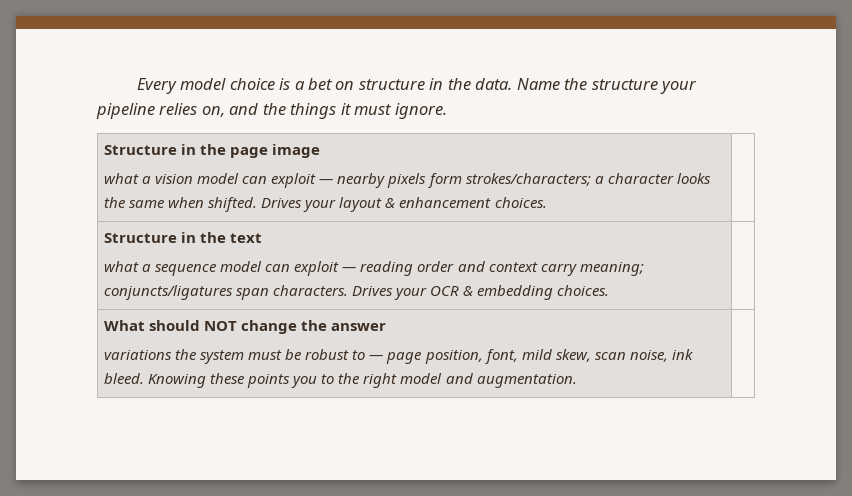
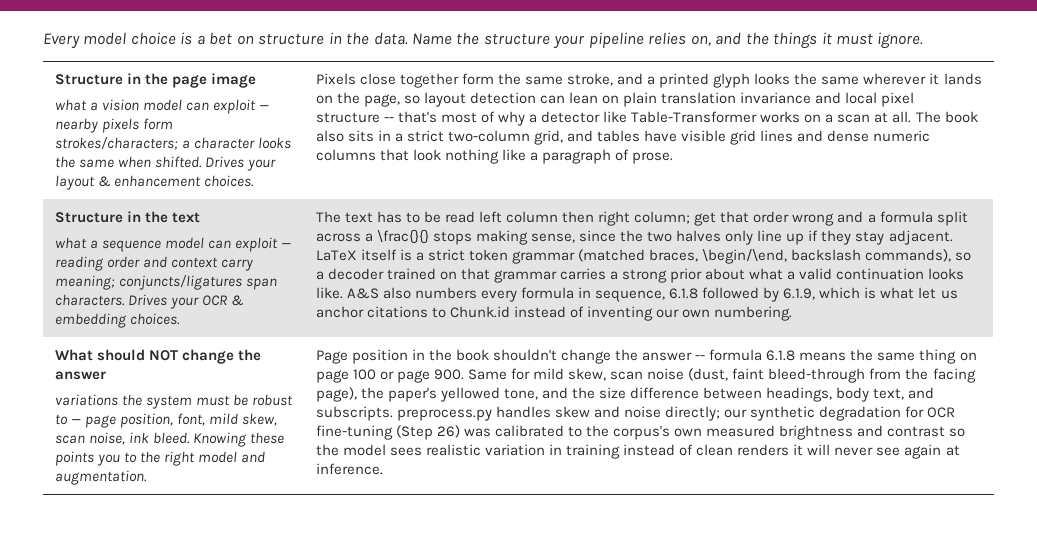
(547, 202) none -> [315,73,982,88] [315,92,915,107] [315,111,978,126] [315,130,931,145] [315,149,674,164] Pixels close together form the same stroke, and a printed glyph looks the same wherever it lands on the page, so layout detection can lean on plain translation invariance and local pixel structure -- that's most of why a detector like Table-Transformer works on a scan at all. The book also sits in a strict two-column grid, and tables have visible grid lines and dense numeric columns that look nothing like a paragraph of prose.
(610, 290) none -> [315,211,968,226] [315,229,953,245] [315,249,972,264] [315,268,965,283] [315,287,958,302] [315,306,793,321] The text has to be read left column then right column; get that order wrong and a formula split across a \frac{}{} stops making sense, since the two halves only line up if they stay adjacent. LaTeX itself is a strict token grammar (matched braces, \begin/\end, backslash commands), so a decoder trained on that grammar carries a strong prior about what a valid continuation looks like. A&S also numbers every formula in sequence, 6.1.8 followed by 6.1.9, which is what let us anchor citations to Chunk.id instead of inventing our own numbering.
(577, 381) none -> [315,349,977,364] [315,368,976,383] [315,387,935,402] [315,406,956,421] [315,425,966,440] [315,444,960,459] [315,463,383,475] Page position in the book shouldn't change the answer -- formula 6.1.8 means the same thing on page 100 or page 900. Same for mild skew, scan noise (dust, faint bleed-through from the facing page), the paper's yellowed tone, and the size difference between headings, body text, and subscripts. preprocess.py handles skew and noise directly; our synthetic degradation for OCR fine-tuning (Step 26) was calibrated to the corpus's own measured brightness and contrast so the model sees realistic variation in training instead of clean renders it will never see again at inference.

